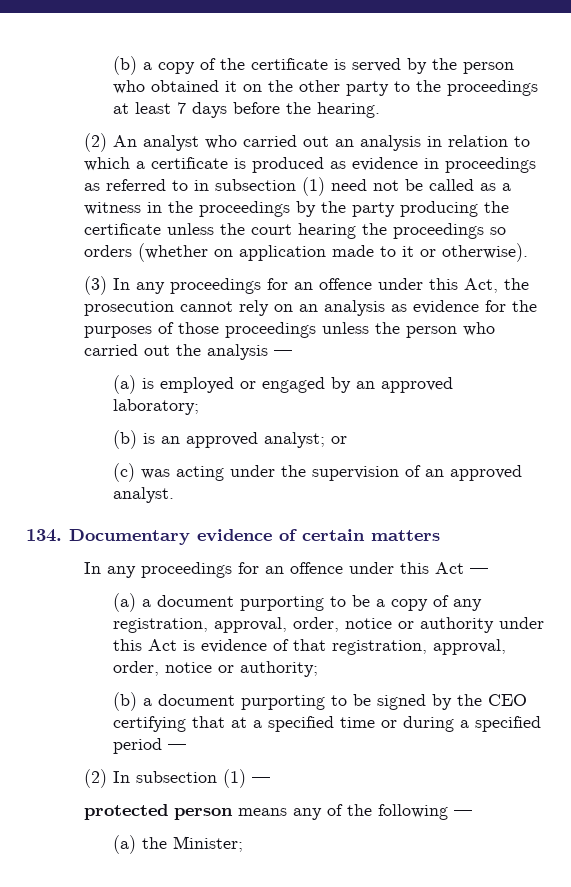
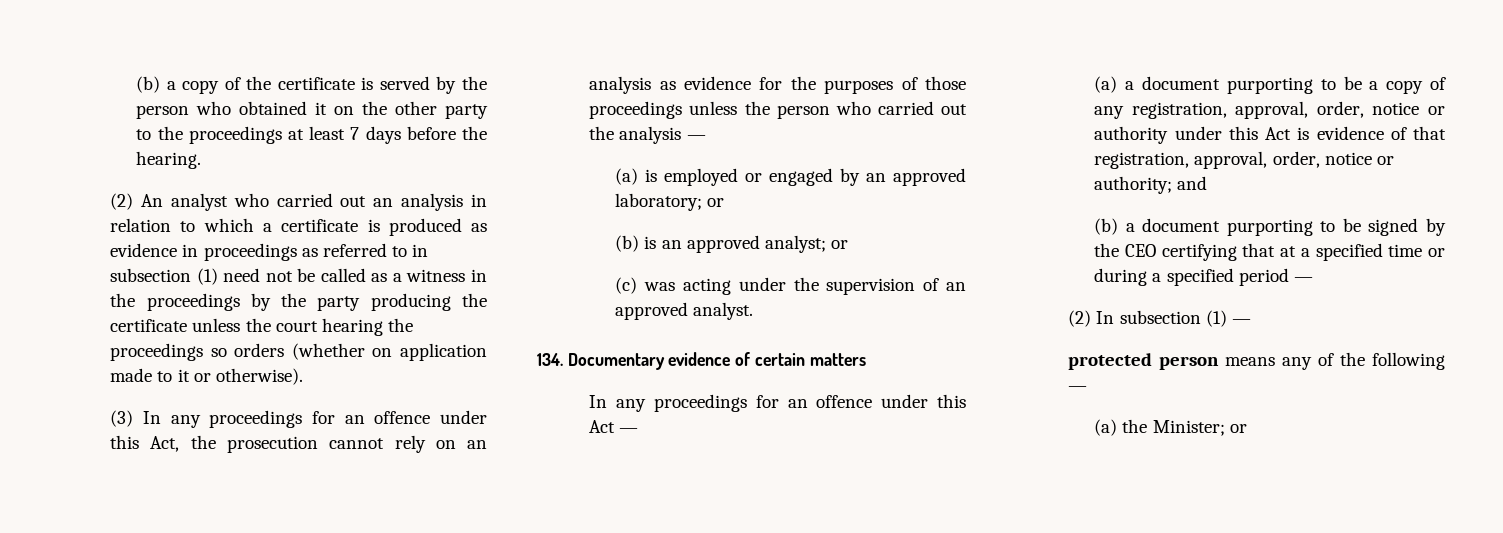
(200, 407) none -> [707,198,725,207] or
(319, 669) none -> [1177,176,1208,190] and
(244, 844) none -> [1229,424,1247,433] or

